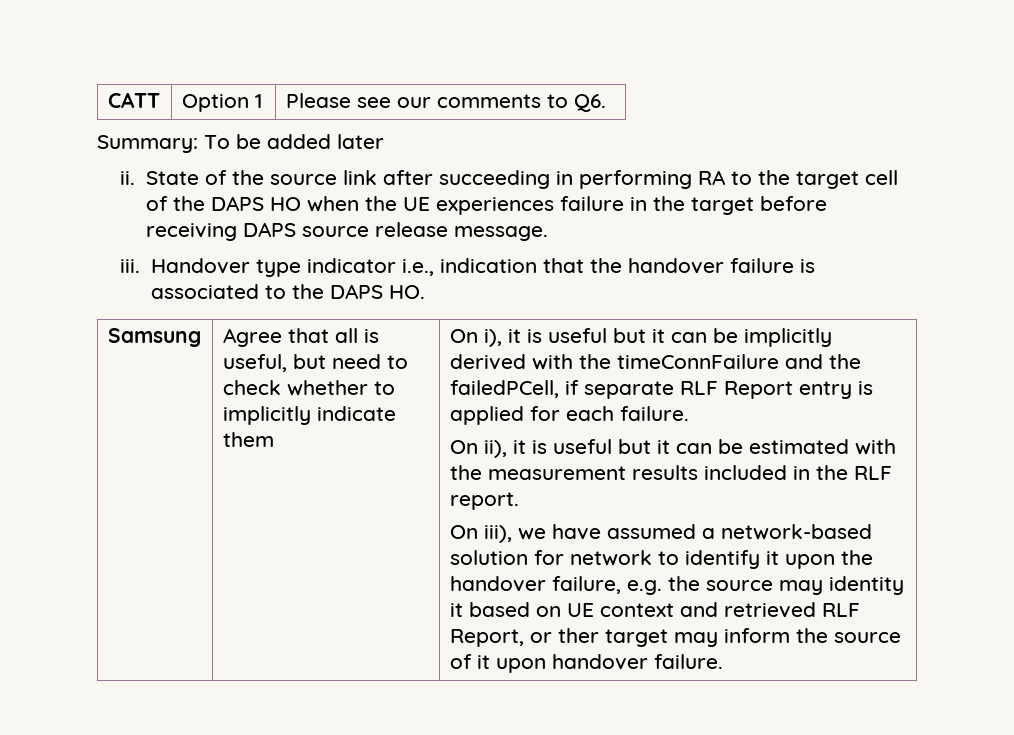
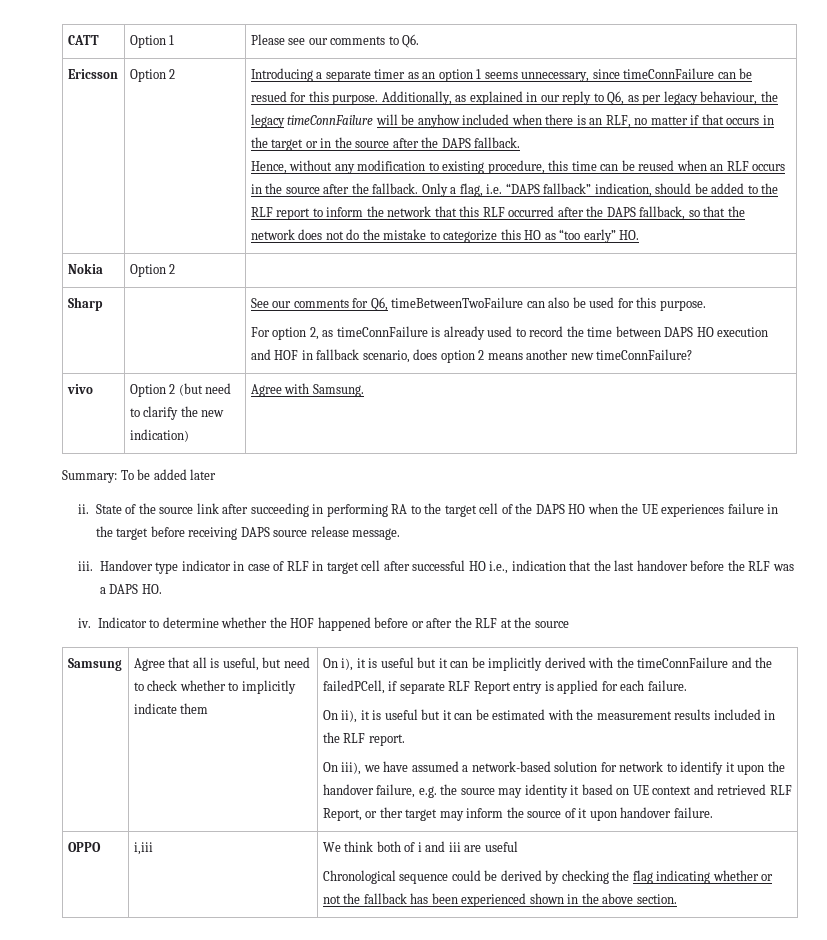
(606, 103) none -> [67,69,118,79] [129,69,176,82] [250,68,753,82] [250,91,778,105] [250,114,774,128] [250,137,521,151] [250,160,786,174] [250,183,779,197] [250,206,745,220] [250,229,640,243] [67,263,103,274] [129,264,176,277] [67,297,103,311] [250,297,706,311] [250,326,769,340] [250,349,693,363] [66,384,93,394] [129,383,232,397] [129,406,225,420] [129,429,189,442] [250,383,364,397] // Ericsson | Option 2 | Introducing a separate timer as an option 1 seems unnecessary, since timeConnFailure can be resued for this purpose. Additionally, as explained in our reply to Q6, as per legacy behaviour, the legacy timeConnFailure will be anyhow included when there is an RLF, no matter if that occurs in the target or in the source after the DAPS fallback. // Hence, without any modification to existing procedure, this time can be reused when an RLF occurs in the source after the fallback. Only a flag, i.e. “DAPS fallback” indication, should be added to the RLF report to inform the network that this RLF occurred after the DAPS fallback, so that the network does not do the mistake to categorize this HO as “too early” HO. // Nokia | Option 2 | // Sharp | | See our comments for Q6, timeBetweenTwoFailure can also be used for this purpose. // For option 2, as timeConnFailure is already used to record the time between DAPS HO execution and HOF in fallback scenario, does option 2 means another new timeConnFailure? // vivo | Option 2 (but need to clarify the new indication) | Agree with Samsung.
[401,258,815,276] [150,284,425,299] i.e., indication that the handover failure is associated to the DAPS HO. -> [233,560,794,574] [99,584,162,594] [78,617,569,631] in case of RLF in target cell after successful HO i.e., indication that the last handover before the RLF was a DAPS HO. // iv. Indicator to determine whether the HOF happened before or after the RLF at the source
(723, 661) none -> [67,842,101,852] [133,842,153,855] [322,841,518,852] [322,870,774,884] [322,893,677,907] // OPPO | i,iii | We think both of i and iii are useful // Chronological sequence could be derived by checking the flag indicating whether or not the fallback has been experienced shown in the above section.

